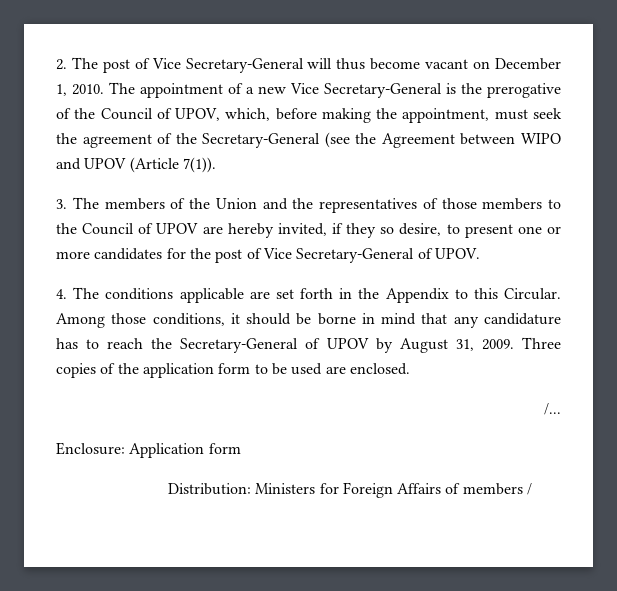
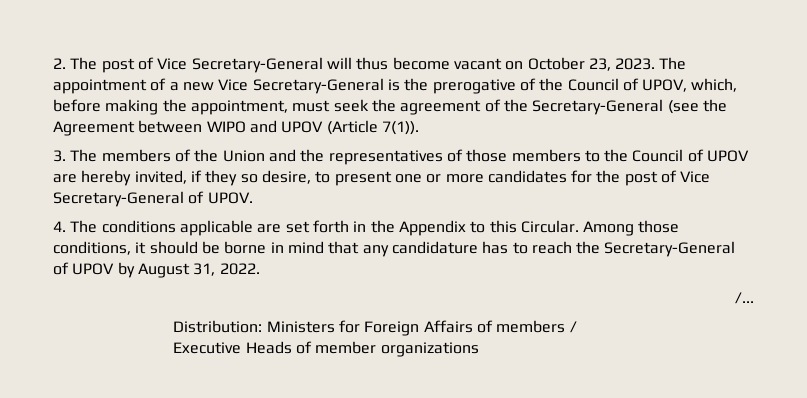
[495,58,562,70] [56,84,104,96] December 1, 2010. -> [527,57,656,71] October 23, 2023.
[481,337,562,350] [56,363,410,378] [544,403,561,415] [56,442,241,458] 2009. Three copies of the application form to be used are enclosed. // /... // Enclosure: Application form -> [219,263,260,275] [735,292,754,304] 2022. // /...
(533, 489) none -> [173,341,479,357] // Executive Heads of member organizations

